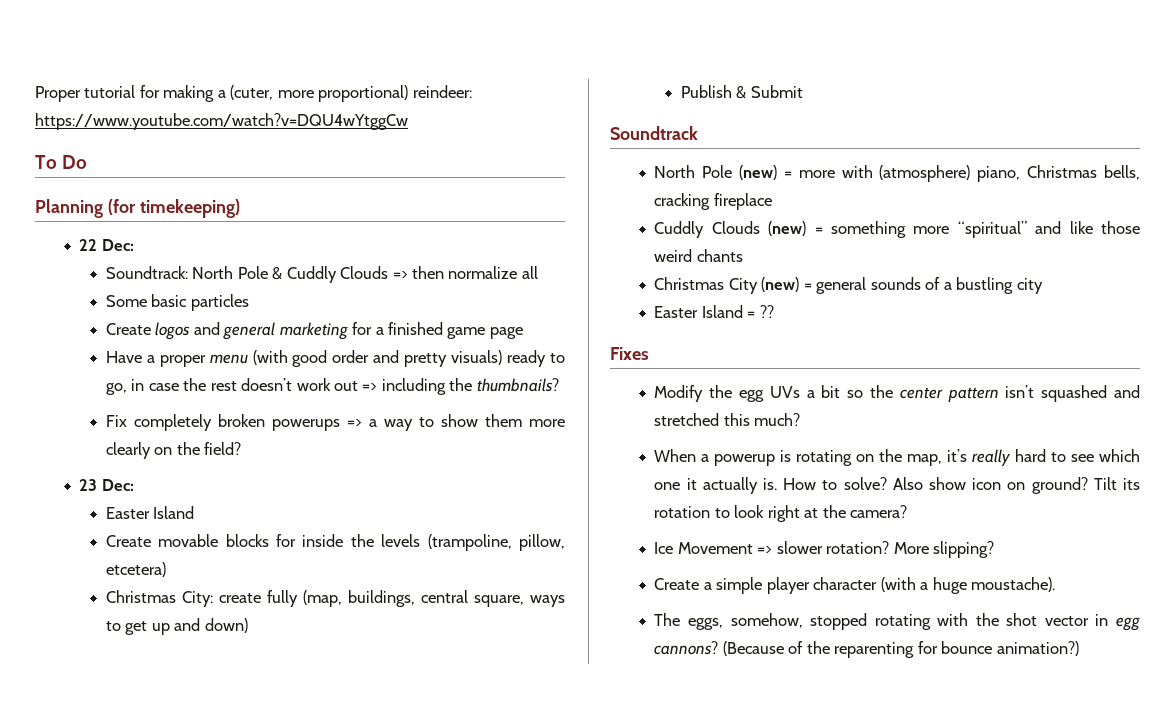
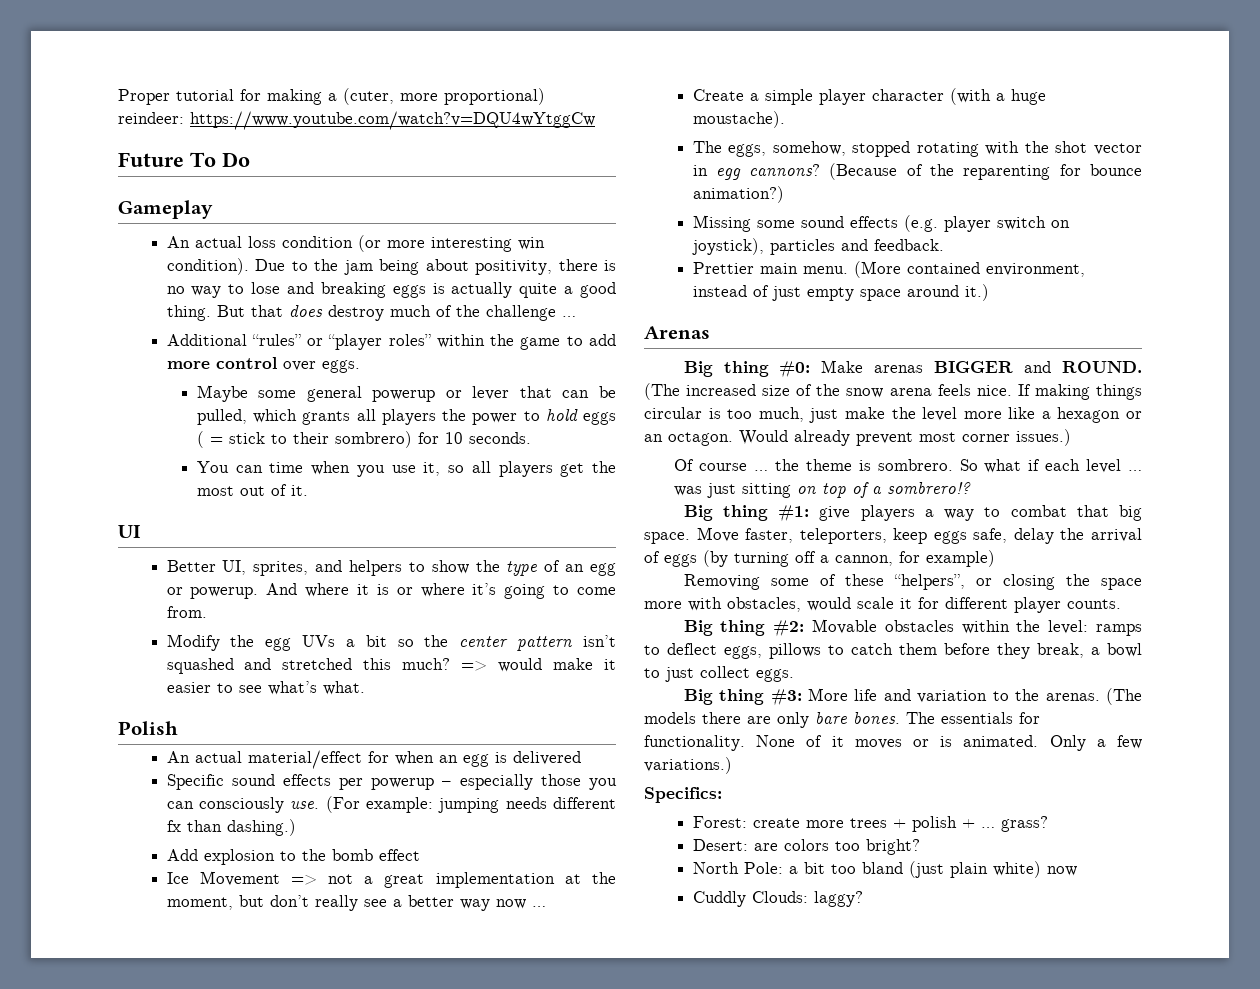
(408, 121) none -> [118,152,184,167] Future
[35,199,240,218] [79,239,134,251] [105,266,538,283] [105,294,249,311] [105,322,523,340] [105,350,565,367] [105,378,559,395] [105,414,565,431] [105,442,242,459] [79,479,134,491] [105,506,195,519] [105,534,565,551] [105,562,166,577] [105,590,565,607] [105,618,248,635] [680,85,803,99] [610,126,698,140] [654,165,1140,182] [654,193,772,210] [654,221,1140,238] [654,249,743,262] [654,277,1043,294] [654,305,774,318] [610,347,649,360] Planning (for timekeeping) // 22 Dec: // Soundtrack: North Pole & Cuddly Clouds => then normalize all // Some basic particles // Create logos and general marketing for a finished game page // Have a proper menu (with good order and pretty visuals) ready to go, in case the rest doesn’t work out => including the thumbnails? // Fix completely broken powerups => a way to show them more clearly on the field? // 23 Dec: // Easter Island // Create movable blocks for inside the levels (trampoline, pillow, etcetera) // Christmas City: create fully (map, buildings, central square, ways to get up and down) // Publish & Submit // Soundtrack // North Pole (new) = more with (atmosphere) piano, Christmas bells, cracking fireplace // Cuddly Clouds (new) = something more “spiritual” and like those weird chants // Christmas City (new) = general sounds of a bustling city // Easter Island = ?? // Fixes -> [118,200,213,219] [166,235,545,252] [166,258,616,275] [166,282,616,298] [166,305,576,321] [166,334,616,350] [166,357,360,373] [196,385,616,402] [196,409,616,425] [196,431,531,448] [196,461,617,477] [196,484,308,496] [118,525,141,538] [166,560,616,576] [166,583,616,599] [166,606,207,618] Gameplay // An actual loss condition (or more interesting win condition). Due to the jam being about positivity, there is no way to lose and breaking eggs is actually quite a good thing. But that does destroy much of the challenge … // Additional “rules” or “player roles” within the game to add more control over eggs. // Maybe some general powerup or lever that can be pulled, which grants all players the power to hold eggs ( = stick to their sombrero) for 10 seconds. // You can time when you use it, so all players get the most out of it. // UI // Better UI, sprites, and helpers to show the type of an egg or powerup. And where it is or where it’s going to come from.
[654,449,1140,466] [654,477,1140,494] [654,505,908,522] [654,541,995,558] // When a powerup is rotating on the map, it’s really hard to see which one it actually is. How to solve? Also show icon on ground? Tilt its rotation to look right at the camera? // Ice Movement => slower rotation? More slipping? -> [461,658,617,672] [166,681,365,695] [118,721,178,735] [166,750,581,769] [166,774,618,790] [166,796,616,813] [166,819,296,836] [166,849,420,865] [166,871,616,888] [166,895,546,911] => would make it easier to see what’s what. // Polish // An actual material/effect for when an egg is delivered // Specific sound effects per powerup – especially those you can consciously use. (For example: jumping needs different fx than dashing.) // Add explosion to the bomb effect // Ice Movement => not a great implementation at the moment, but don’t really see a better way now …
(1079, 648) none -> [692,215,1070,232] [691,238,944,255] [692,261,1085,278] [692,284,989,301] [644,326,710,339] [683,360,1142,378] [644,383,1142,400] [644,407,1142,423] [644,429,1071,446] [674,459,1142,473] [674,482,972,498] [683,505,1142,522] [644,527,1142,544] [644,550,995,567] [683,574,1142,590] [644,597,1121,613] [683,619,1142,637] [644,643,1142,659] [644,666,794,682] [683,688,1142,706] [644,712,1040,728] [644,735,1142,751] [644,757,732,774] [644,787,722,803] [692,816,1048,832] [692,839,920,855] [692,861,1077,878] [692,891,863,907] // Missing some sound effects (e.g. player switch on joystick), particles and feedback. // Prettier main menu. (More contained environment, instead of just empty space around it.) // Arenas // Big thing #0: Make arenas BIGGER and ROUND. (The increased size of the snow arena feels nice. If making things circular is too much, just make the level more like a hexagon or an octagon. Would already prevent most corner issues.) // Of course … the theme is sombrero. So what if each level … was just sitting on top of a sombrero!? // Big thing #1: give players a way to combat that big space. Move faster, teleporters, keep eggs safe, delay the arrival of eggs (by turning off a cannon, for example) // Removing some of these “helpers”, or closing the space more with obstacles, would scale it for different player counts. // Big thing #2: Movable obstacles within the level: ramps to deflect eggs, pillows to catch them before they break, a bowl to just collect eggs. // Big thing #3: More life and variation to the arenas. (The models there are only bare bones. The essentials for functionality. None of it moves or is animated. Only a few variations.) // Specifics: // Forest: create more trees + polish + … grass? // Desert: are colors too bright? // North Pole: a bit too bland (just plain white) now // Cuddly Clouds: laggy?

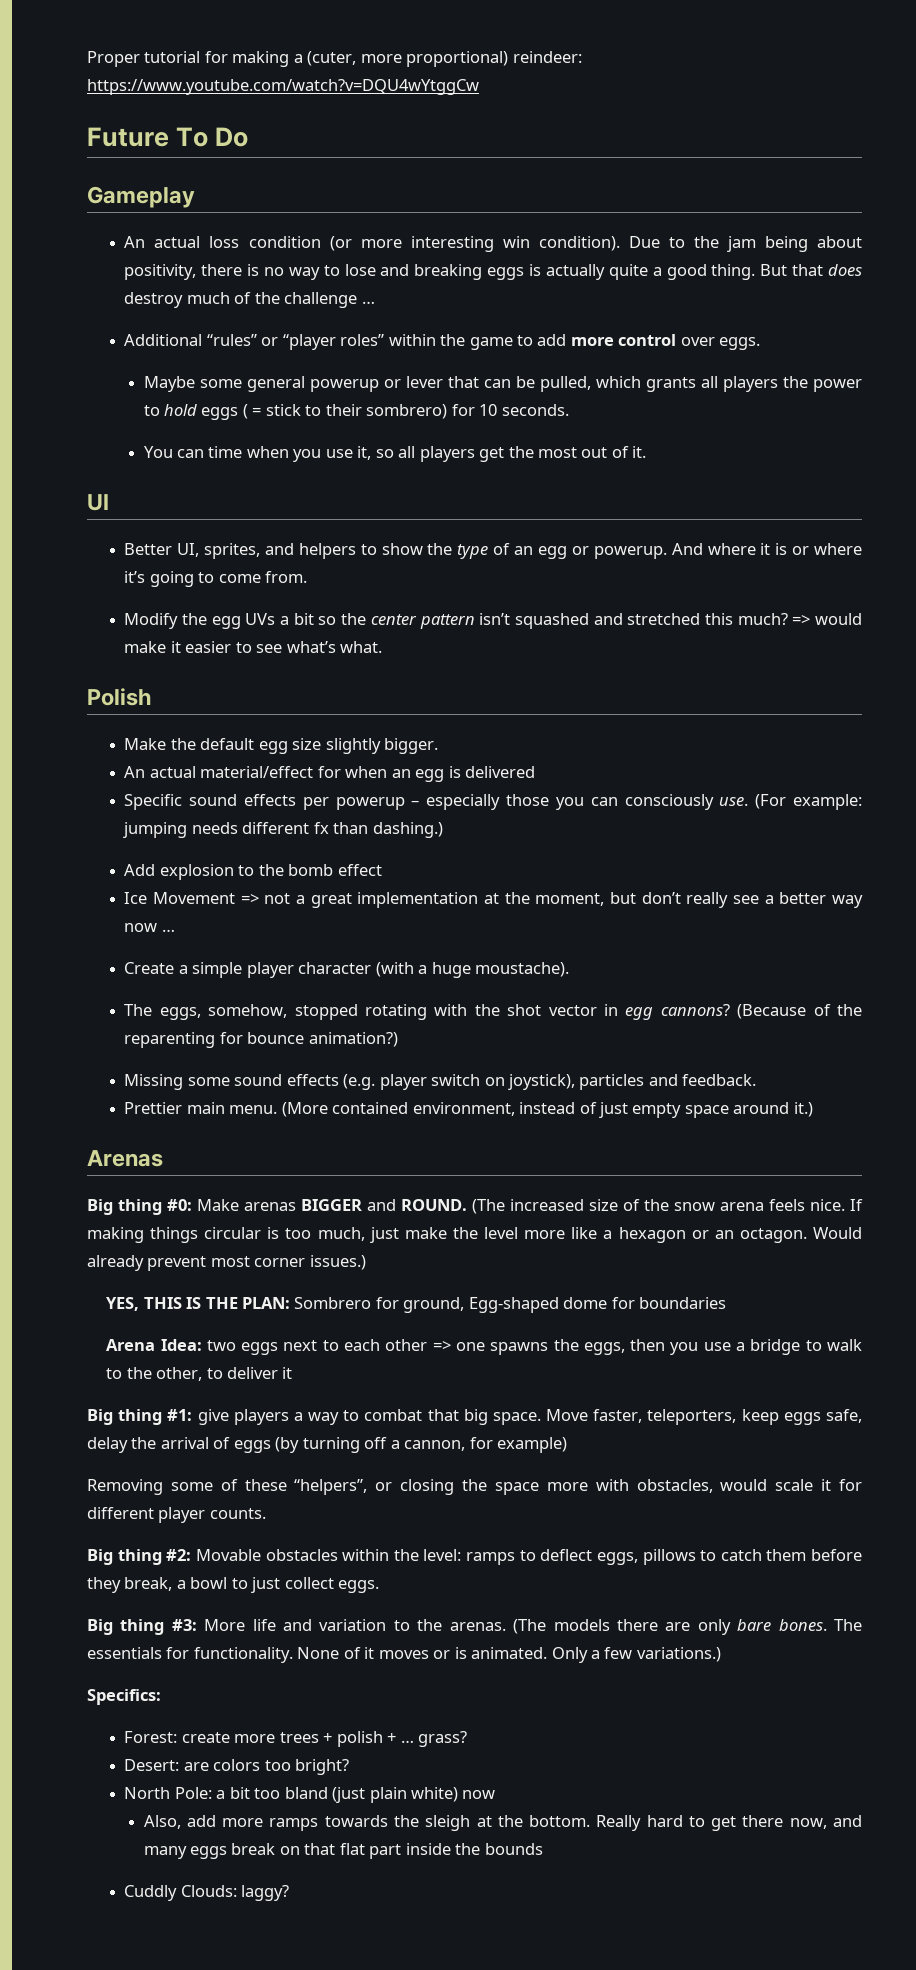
(178, 728) none -> [124,738,439,754] // Make the default egg size slightly bigger.
[674,459,1142,473] [674,482,972,498] Of course … the theme is sombrero. So what if each level … was just sitting on top of a sombrero!? -> [106,1297,727,1313] [106,1339,862,1355] [106,1367,293,1381] YES, THIS IS THE PLAN: Sombrero for ground, Egg-shaped dome for boundaries // Arena Idea: two eggs next to each other => one spawns the eggs, then you use a bridge to walk to the other, to deliver it
(1077, 871) none -> [143,1815,862,1831] [143,1843,543,1859] // Also, add more ramps towards the sleigh at the bottom. Really hard to get there now, and many eggs break on that flat part inside the bounds

